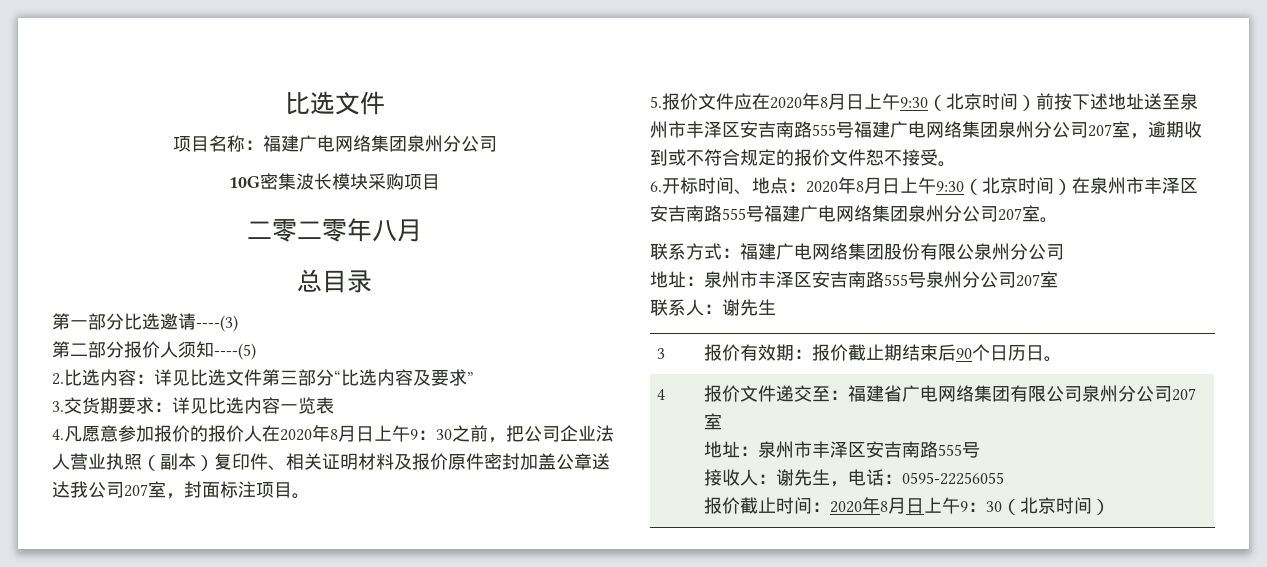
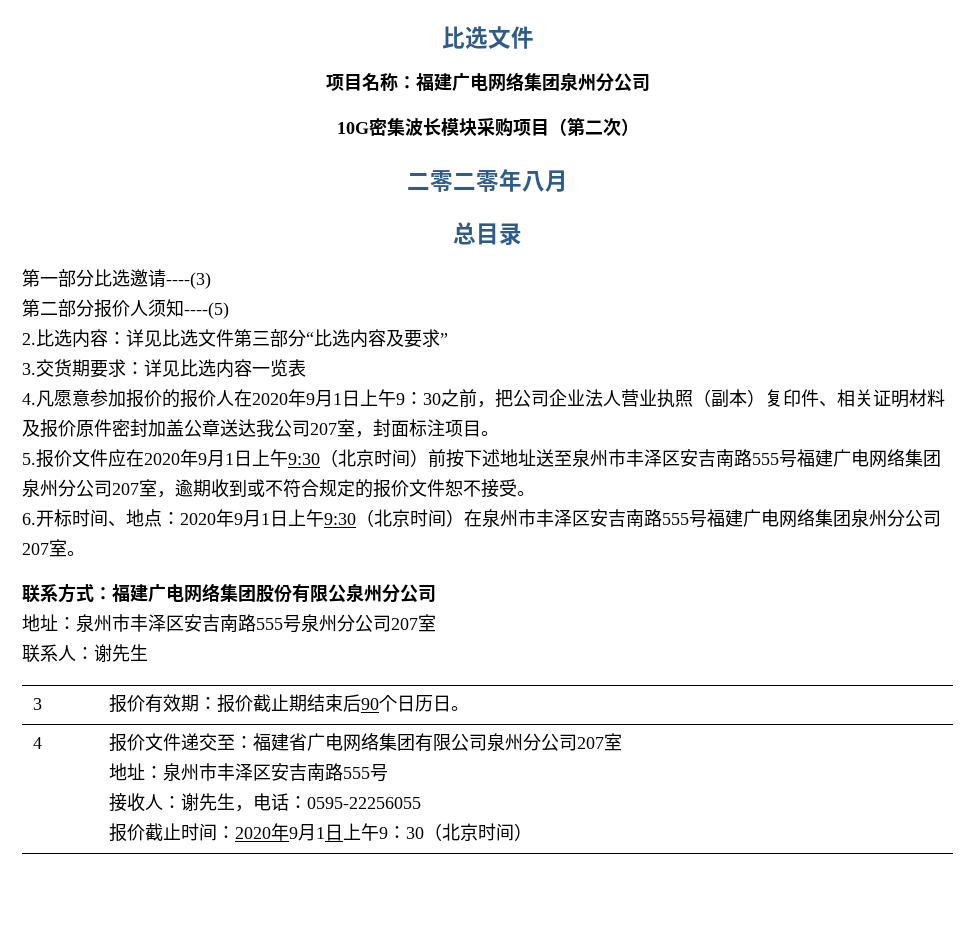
(440, 182) none -> [548,117,639,136] （第二次）
[330,425,356,442] 8月 -> [306,390,342,407] 9月1
[820,93,846,110] 8月 -> [198,450,234,467] 9月1
[856,177,882,194] 8月 -> [234,510,270,527] 9月1
[880,497,907,514] 8月 -> [288,824,325,841] 9月1

